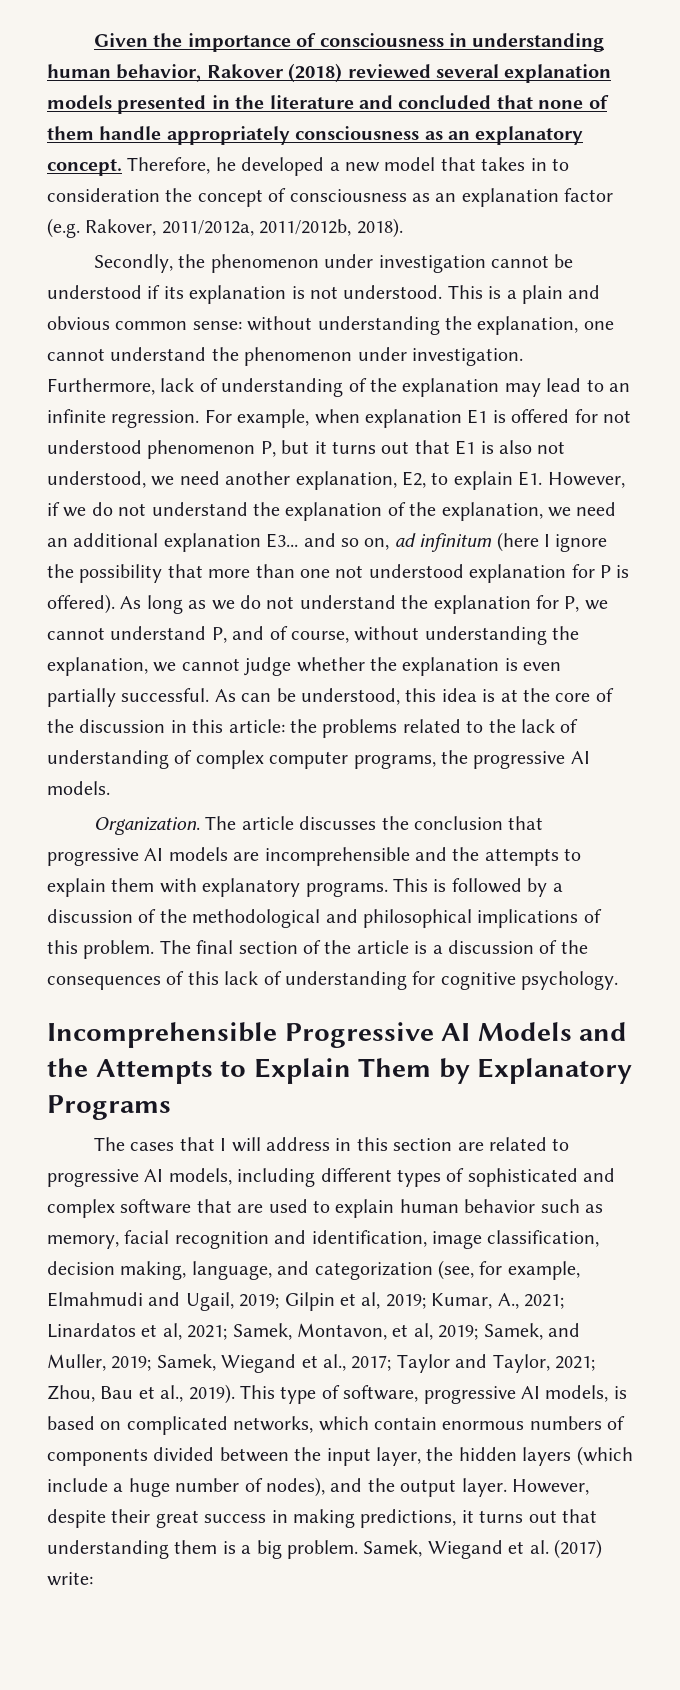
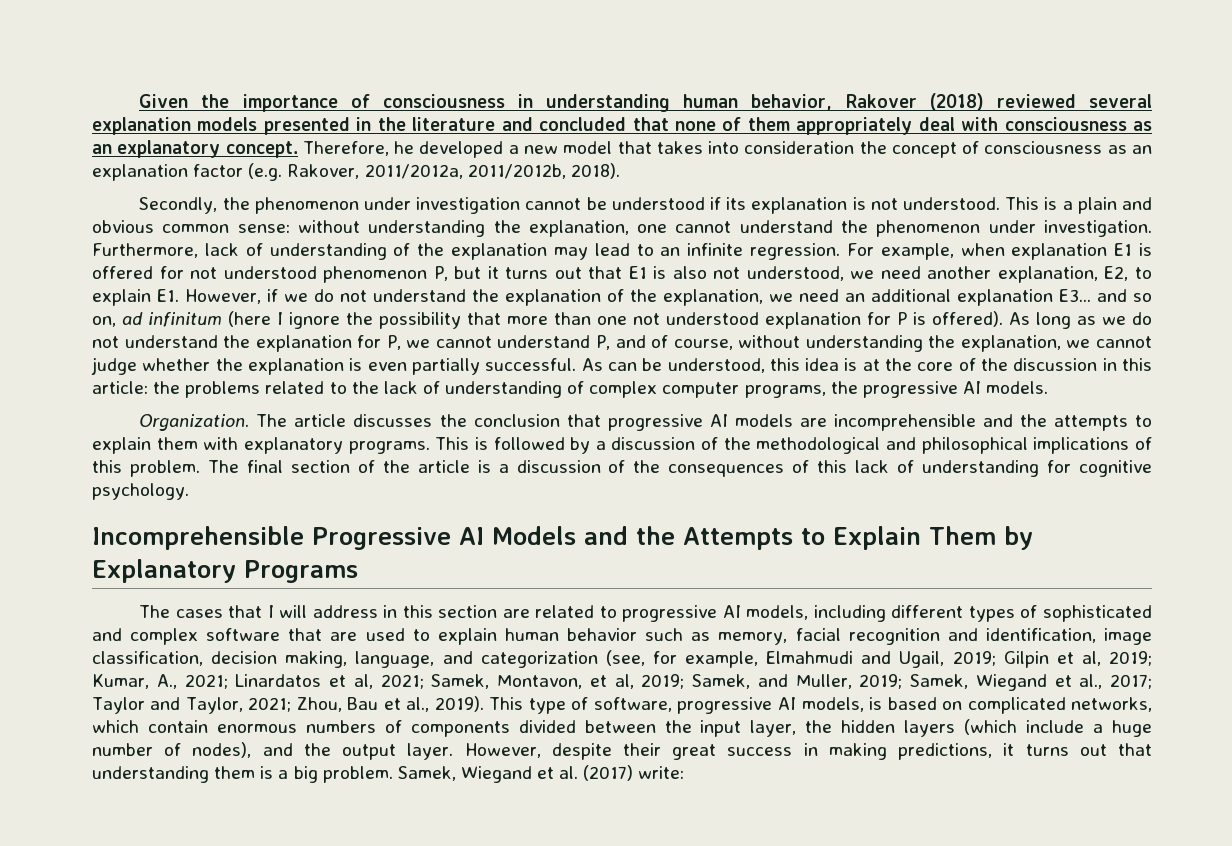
[99,126,290,145] handle appropriately -> [796,117,999,135] appropriately deal with
[530,158,569,171] in to -> [708,141,740,154] into

